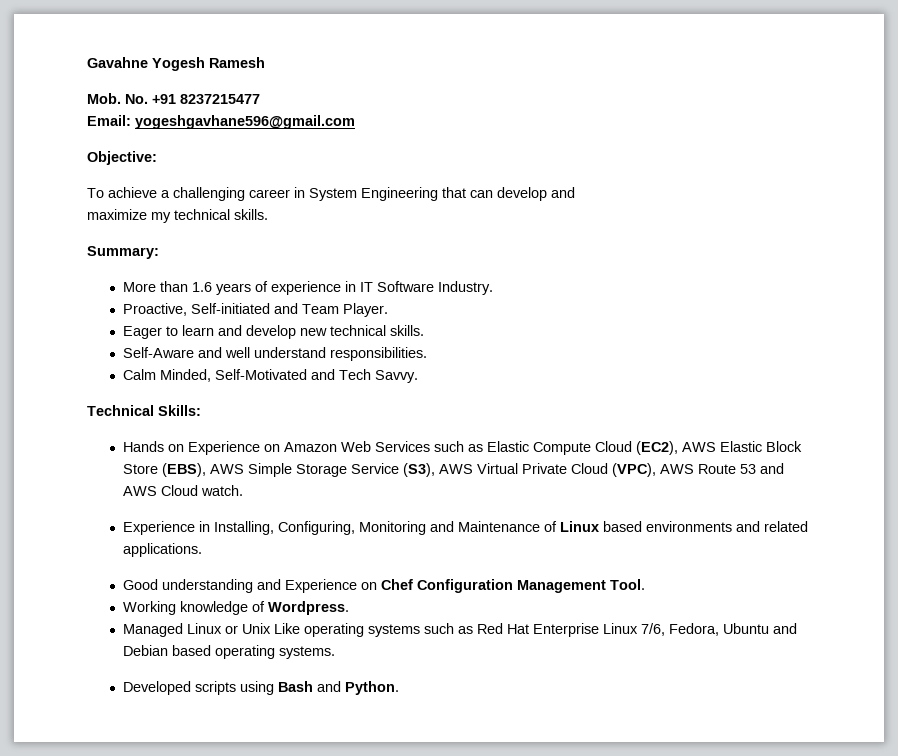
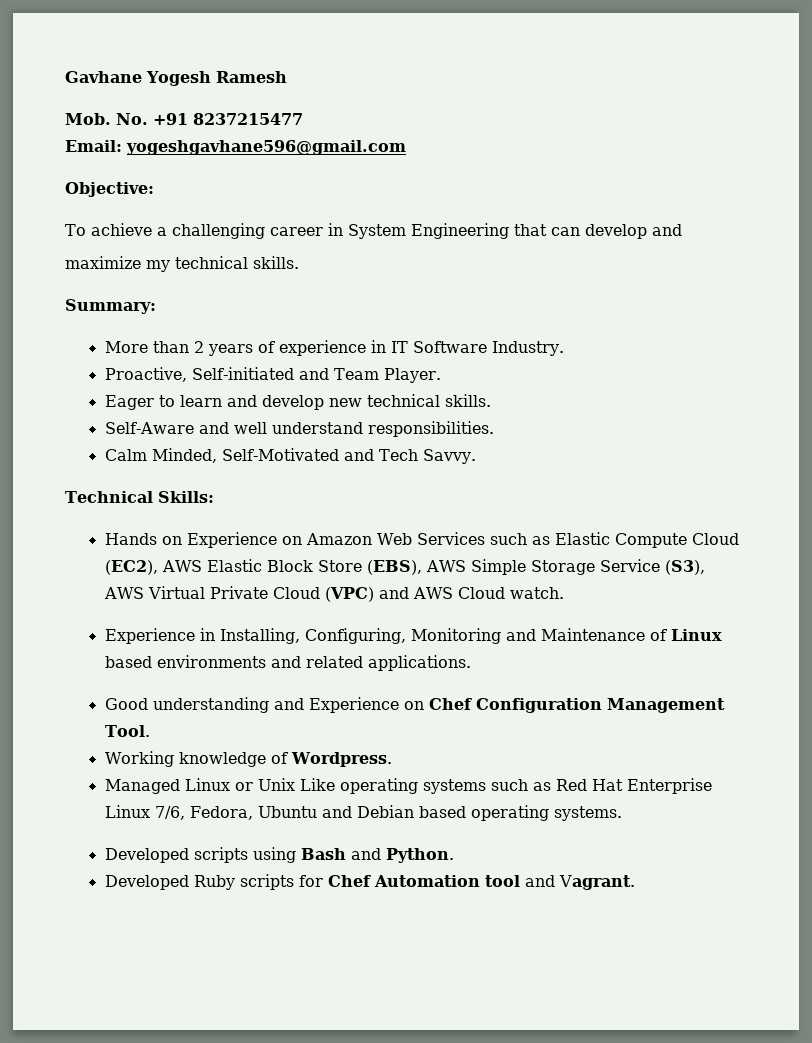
[87,57,148,68] Gavahne -> [65,71,142,83] Gavhane
[191,282,212,292] 1.6 -> [193,341,204,353] 2
[611,463,756,477] (VPC), AWS Route 53 -> [324,587,374,602] (VPC)
(399, 688) none -> [104,874,635,890] // Developed Ruby scripts for Chef Automation tool and Vagrant.

